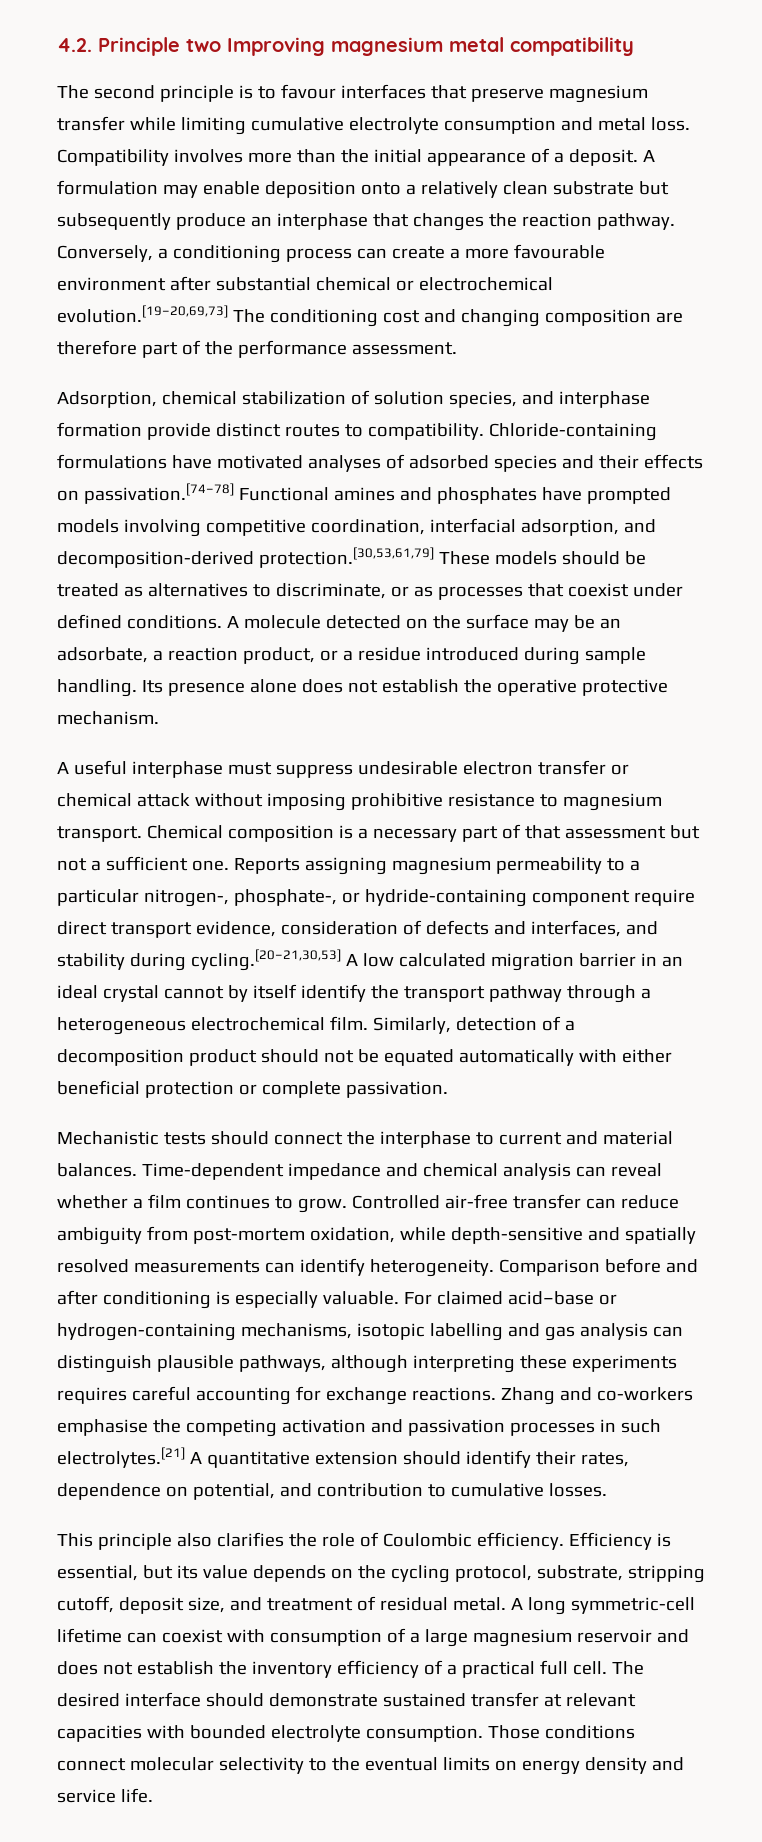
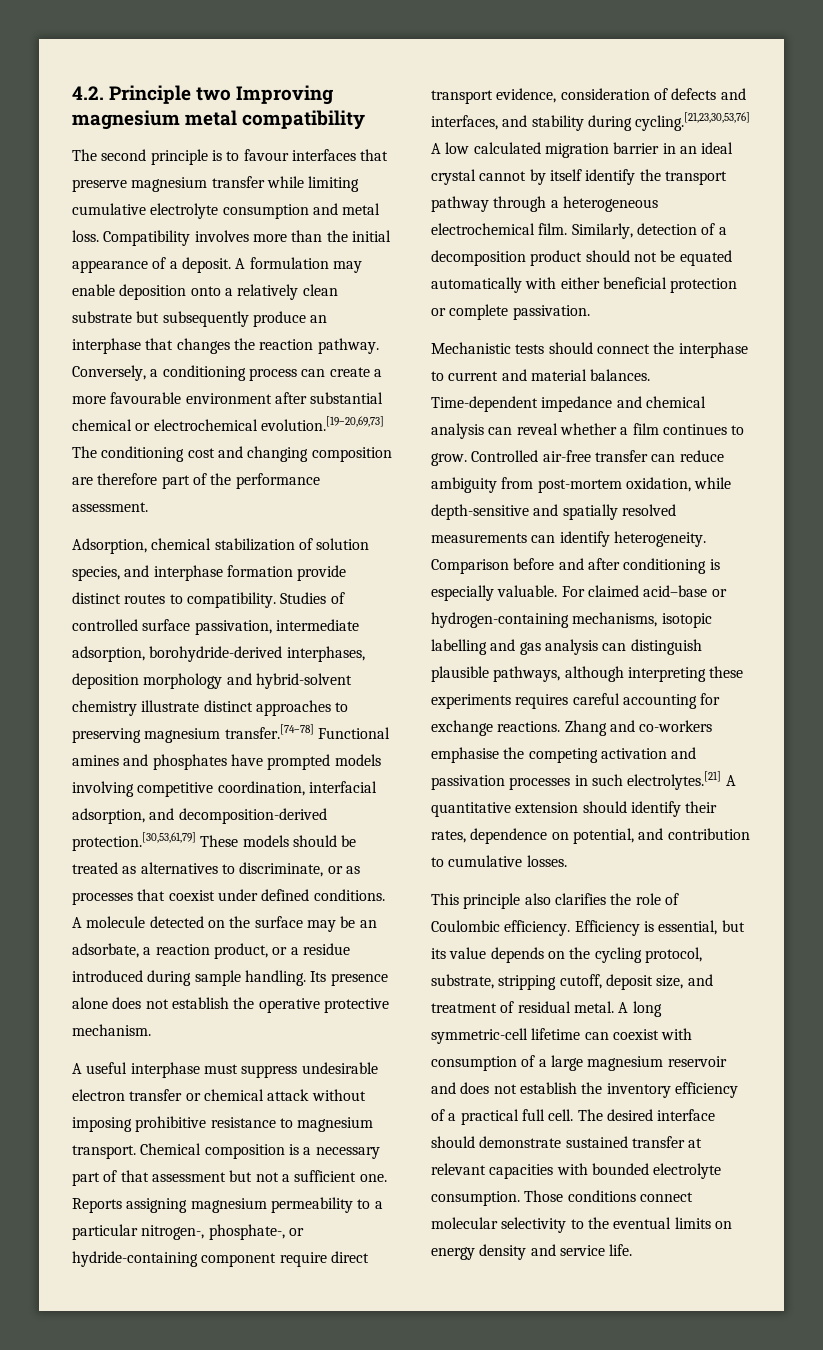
[488,423,657,441] [57,454,703,472] [57,483,234,504] Chloride-containing formulations have motivated analyses of adsorbed species and their effects on passivation.[74–78] -> [280,592,345,604] [72,619,359,635] [72,646,365,662] [72,673,352,689] [72,700,349,716] [72,724,314,743] Studies of controlled surface passivation, intermediate adsorption, borohydride-derived interphases, deposition morphology and hybrid-solvent chemistry illustrate distinct approaches to preserving magnesium transfer.[74–78]
[190,949,341,971] cycling.[20–21,30,53] -> [635,112,751,131] cycling.[21,23,30,53,76]

